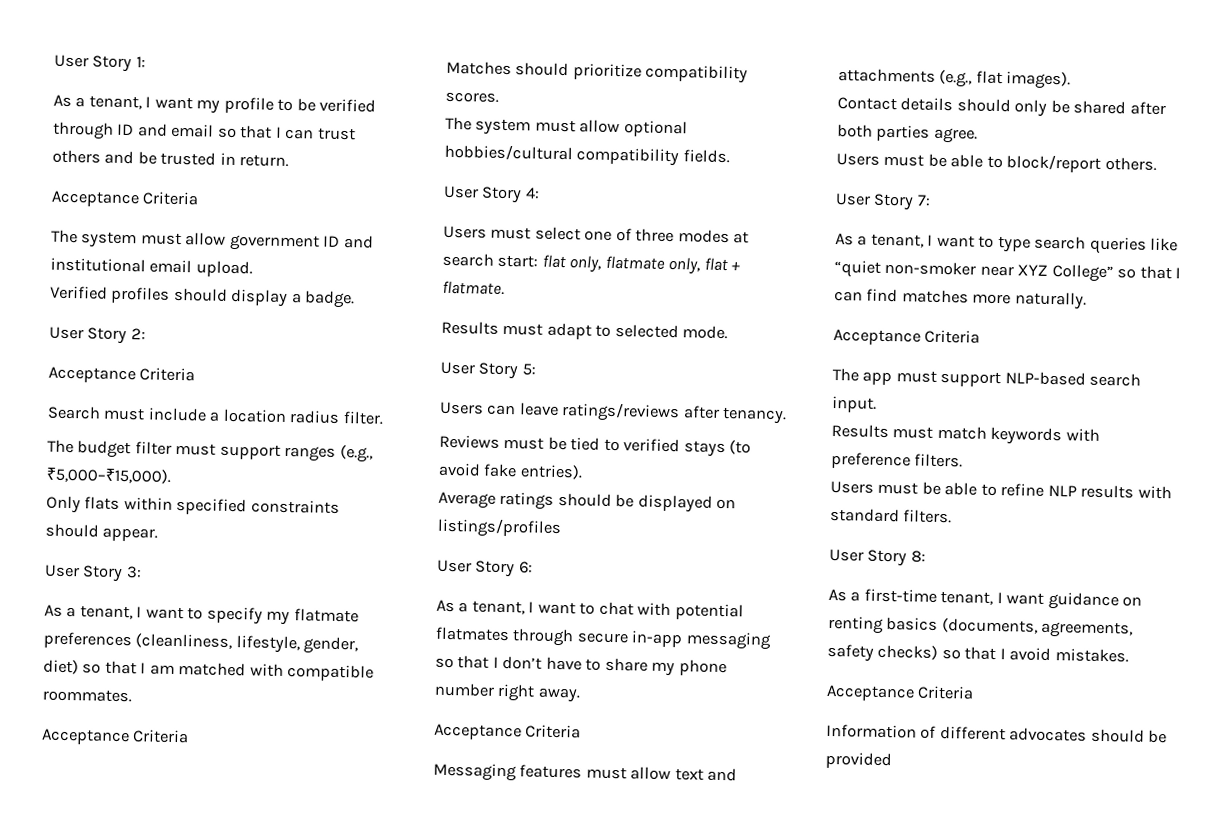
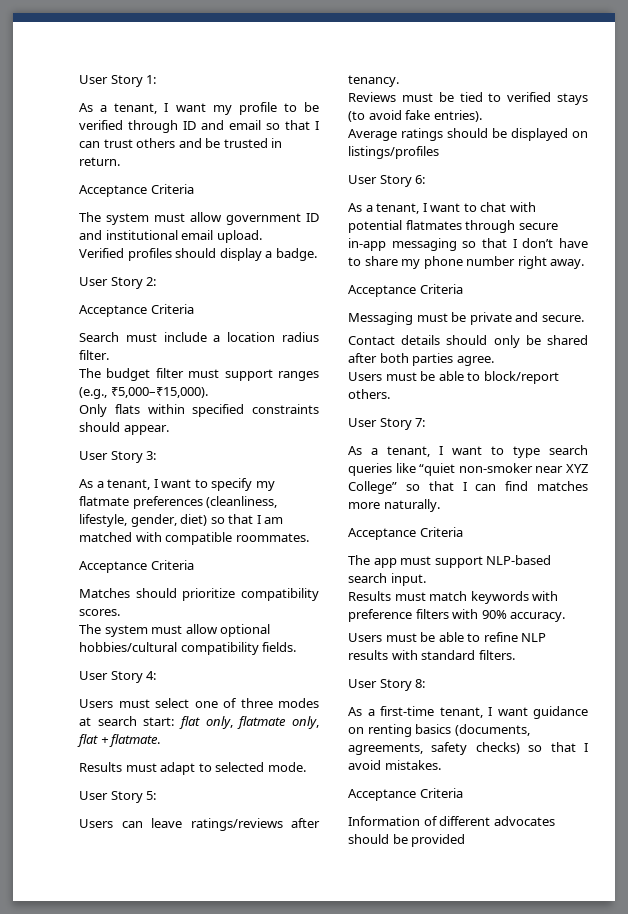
[519,764,738,782] [838,68,1072,90] features must allow text and attachments (e.g., flat images). -> [416,312,584,325] must be private and secure.
[914,453,964,468] filters. -> [415,609,566,622] filters with 90% accuracy.

